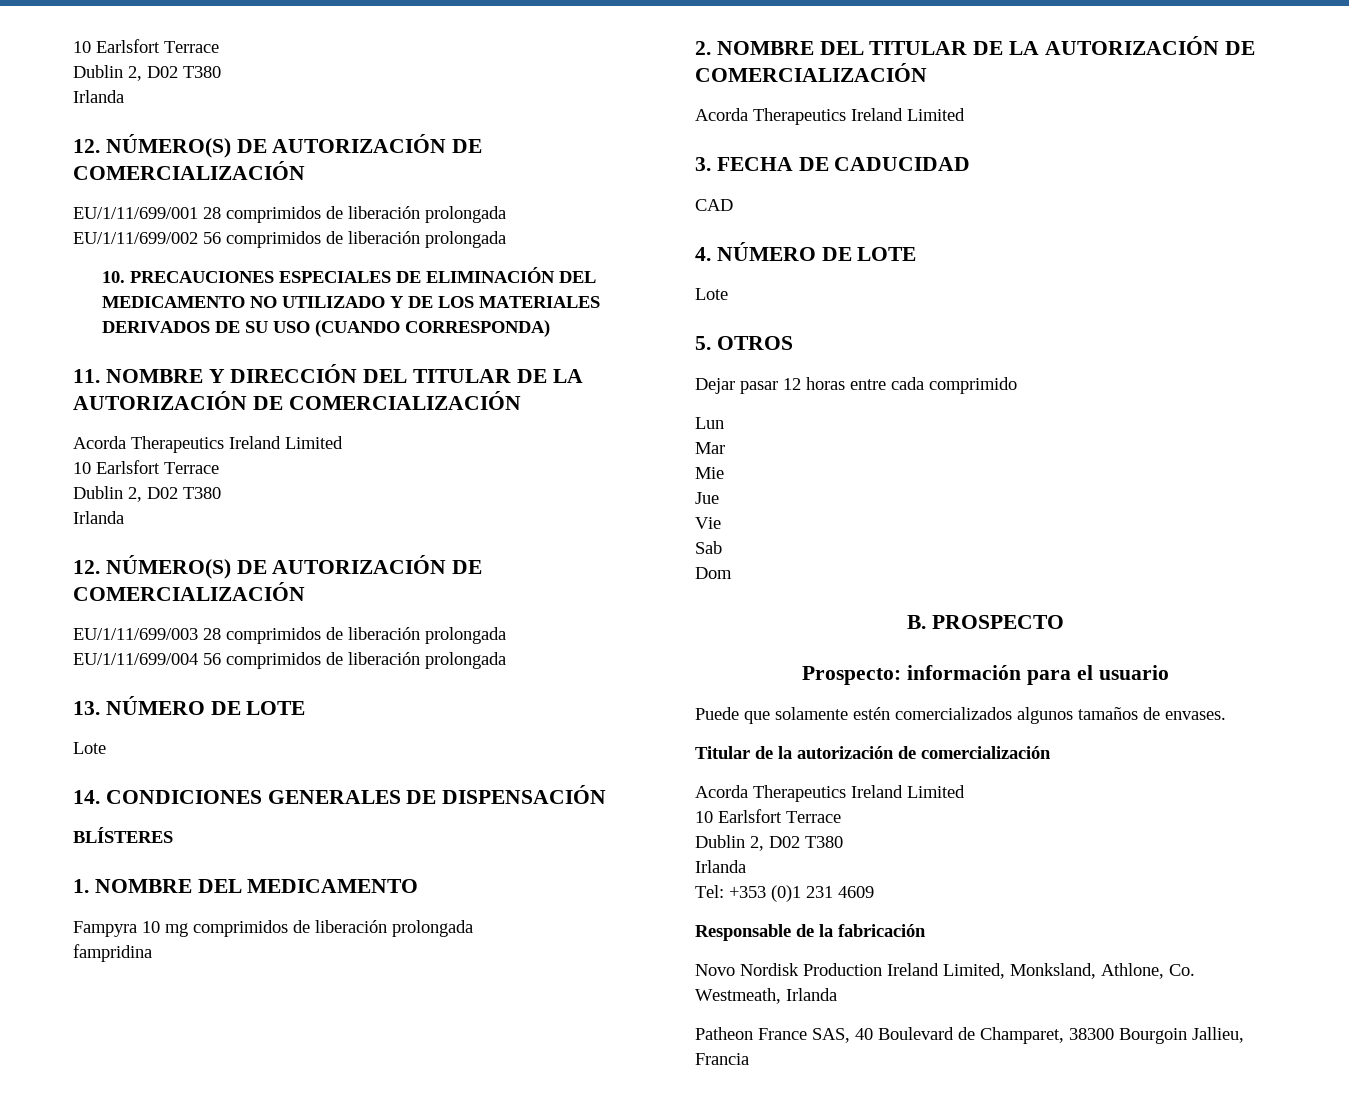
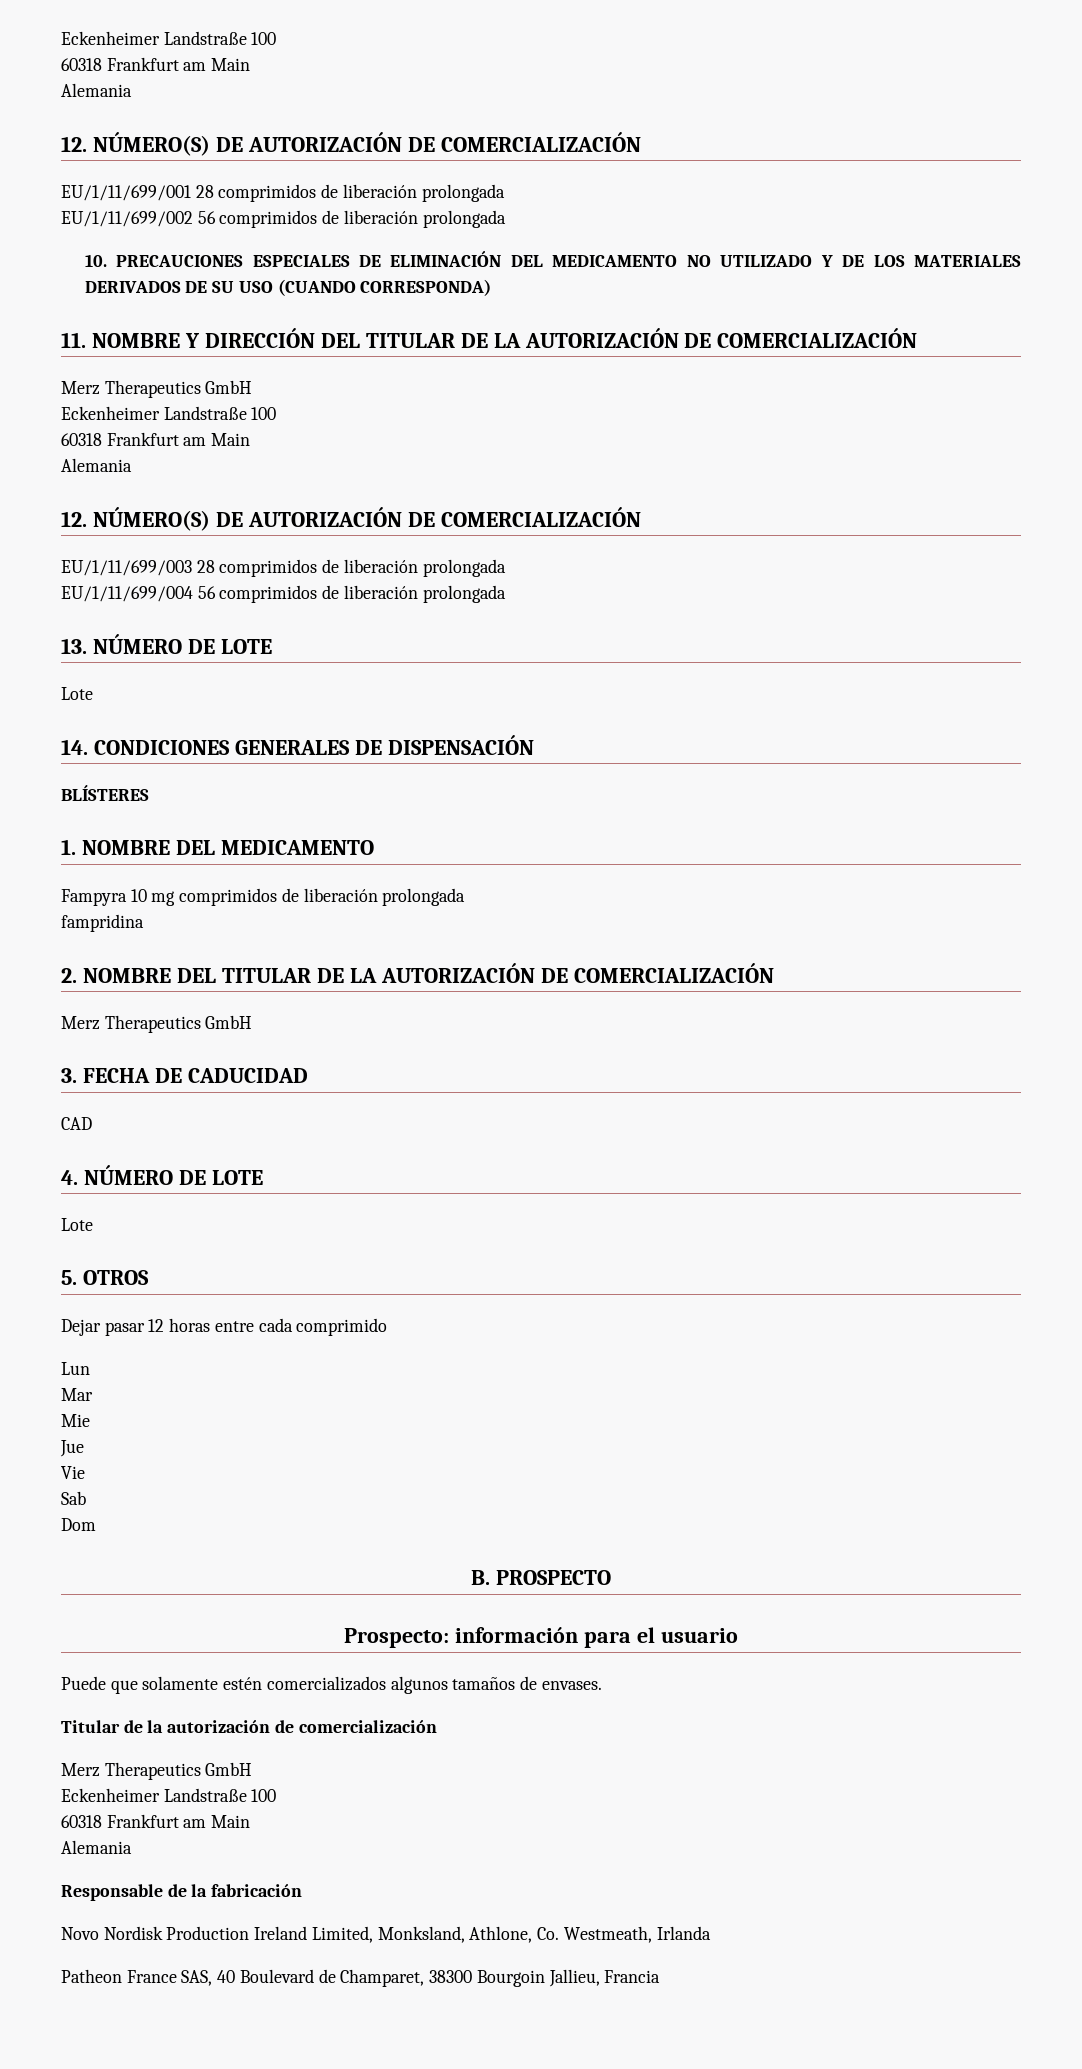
[73,39,219,53] [73,65,221,81] [73,90,124,103] 10 Earlsfort Terrace // Dublin 2, D02 T380 // Irlanda -> [61,31,277,45] [61,57,251,71] [61,83,132,97] Eckenheimer Landstraße 100 // 60318 Frankfurt am Main // Alemania
[73,436,343,453] [73,460,219,474] [73,486,221,502] [73,511,124,524] Acorda Therapeutics Ireland Limited // 10 Earlsfort Terrace // Dublin 2, D02 T380 // Irlanda -> [61,380,253,398] [61,406,277,420] [61,432,251,446] [61,458,132,472] Merz Therapeutics GmbH // Eckenheimer Landstraße 100 // 60318 Frankfurt am Main // Alemania
[695,108,965,125] Acorda Therapeutics Ireland Limited -> [61,1015,253,1033] Merz Therapeutics GmbH
[695,785,965,802] [695,809,841,823] [695,835,843,851] [695,860,746,873] [695,885,874,902] Acorda Therapeutics Ireland Limited // 10 Earlsfort Terrace // Dublin 2, D02 T380 // Irlanda // Tel: +353 (0)1 231 4609 -> [61,1762,253,1780] [61,1788,277,1802] [61,1814,251,1828] [61,1840,132,1854] Merz Therapeutics GmbH // Eckenheimer Landstraße 100 // 60318 Frankfurt am Main // Alemania

